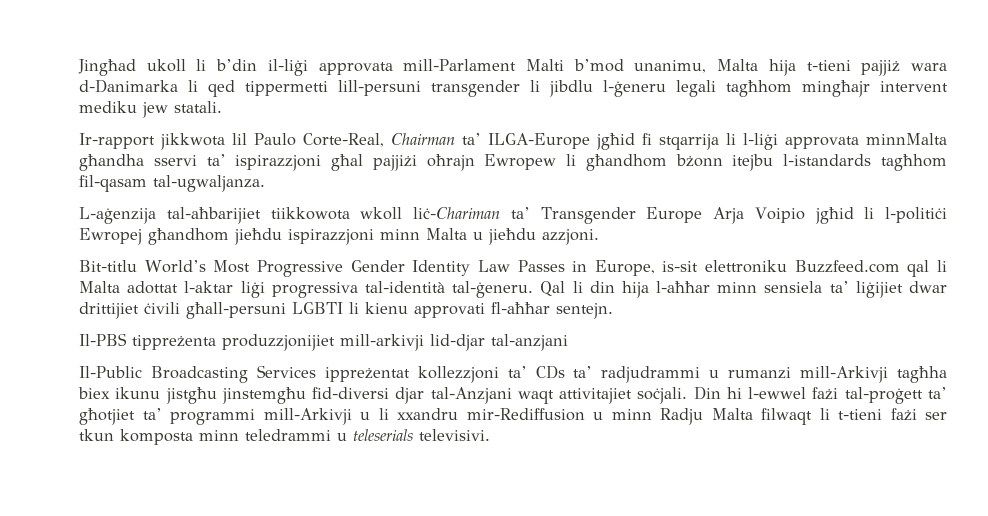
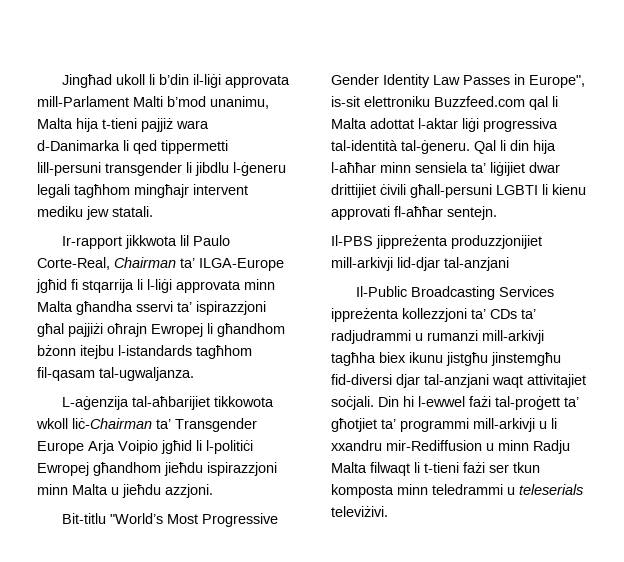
[866,133,947,145] minnMalta -> [244,279,275,290] [37,301,73,312] minn Malta
[484,154,557,170] Ewropew -> [151,323,203,337] Ewropej
[270,207,501,220] tiikkowota wkoll liċ-Chariman -> [213,396,274,407] [36,418,152,429] tikkowota wkoll liċ-Chairman
[144,260,206,273] World’s -> [109,513,163,524] "World’s
[594,260,655,276] Europe, -> [529,75,585,88] Europe",
[132,335,216,350] tippreżenta -> [376,235,448,249] jippreżenta
[324,367,410,382] ippreżentat -> [331,308,399,322] ippreżenta
[800,366,889,383] mill-Arkivji -> [482,330,544,344] mill-arkivji
[430,387,512,404] tal-Anzjani -> [424,374,489,388] tal-anzjani
[263,408,352,425] mill-Arkivji -> [473,418,535,432] mill-arkivji
[419,429,490,441] televisivi. -> [331,506,388,517] televiżivi.

